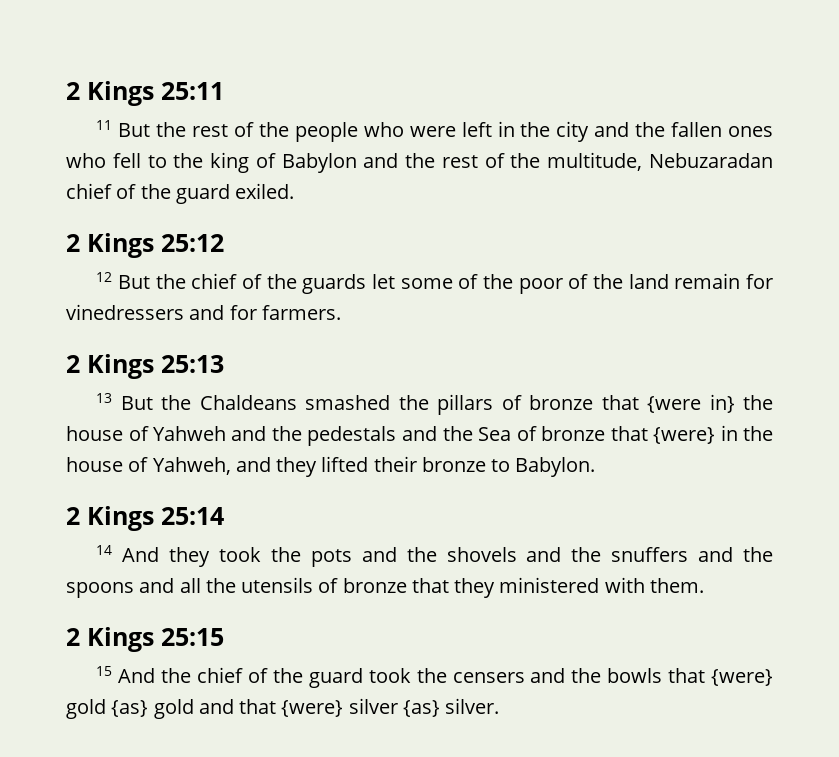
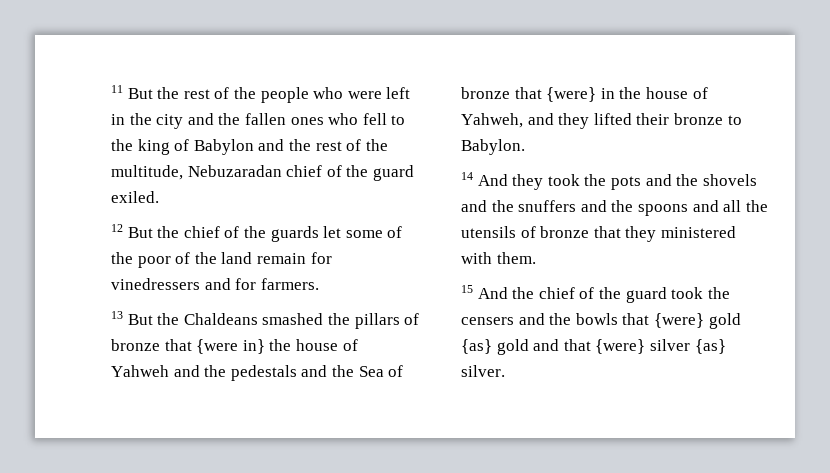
[66,81,224,106] 2 Kings 25:11 // -> (111, 89) none
[66,233,224,258] // 2 Kings 25:12 -> (159, 197) none
[66,354,224,379] // 2 Kings 25:13 -> (319, 284) none
[66,506,224,531] // 2 Kings 25:14 -> (525, 147) none
[66,627,224,652] // 2 Kings 25:15 -> (536, 258) none

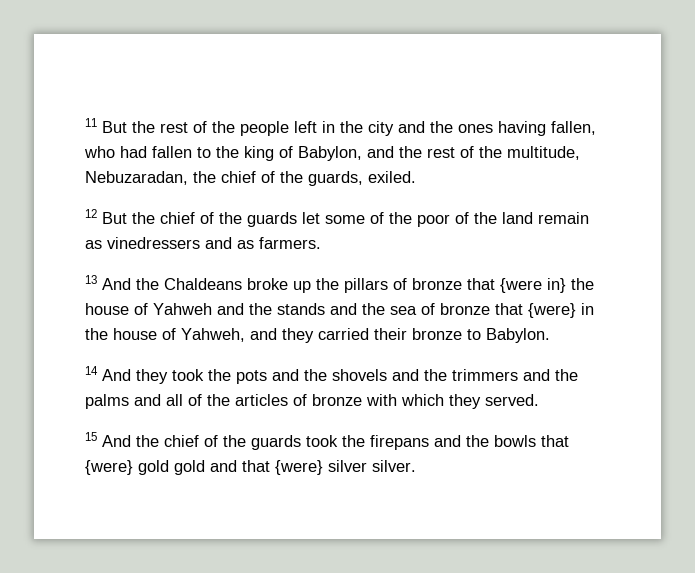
[313,87,382,99] who were -> (289, 128) none
[244,113,387,125] fallen ones who fell -> [458,121,596,136] [84,146,192,158] ones having fallen, who had fallen
[193,139,254,155] Babylon -> [298,146,362,161] Babylon,
[187,165,414,181] Nebuzaradan chief of the guard -> [85,171,363,186] Nebuzaradan, the chief of the guards,
[310,252,332,264] for -> [85,240,102,249] as
[235,278,257,290] for -> [237,240,254,249] as
[127,314,153,325] But -> [102,278,131,290] And
[262,313,324,325] smashed -> [247,278,311,293] broke up
[230,365,384,381] pedestals and the Sea -> [277,303,417,315] stands and the sea
[593,113,632,125] lifted -> [318,328,369,340] carried
[518,200,688,216] snuffers and the spoons -> [452,369,578,381] [85,394,129,409] trimmers and the palms
[745,200,768,212] [461,226,736,242] [461,252,536,264] the utensils of bronze that they ministered with them. -> [188,394,539,409] of the articles of bronze with which they served.
[625,287,730,303] [461,317,514,325] guard took the censers -> [251,435,429,450] guards took the firepans
[461,339,492,354] {as} -> (169, 467) none
[694,339,726,354] {as} -> (367, 466) none

